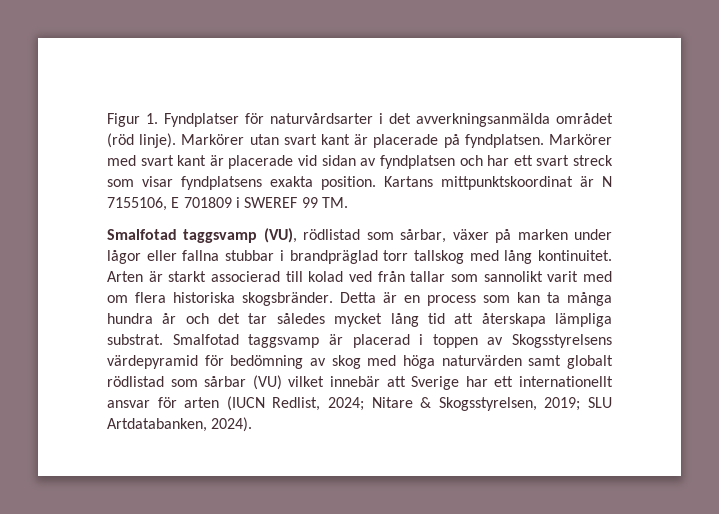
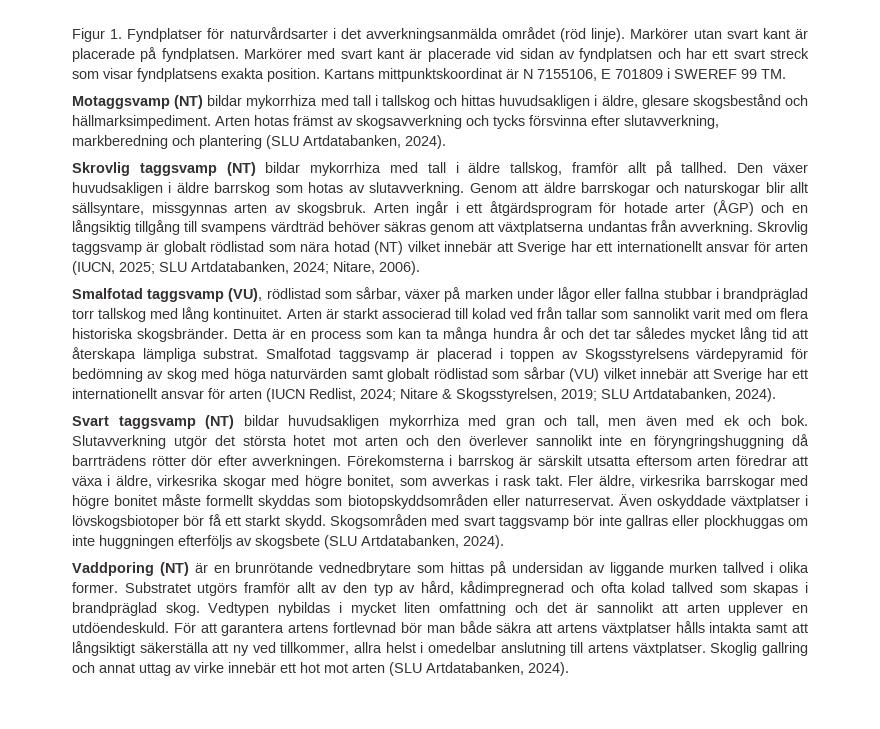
(348, 202) none -> [72,94,808,109] [72,115,719,129] [72,135,446,149] [72,161,808,176] [72,182,808,196] [72,200,808,216] [72,220,809,235] [72,241,809,255] [72,261,420,275] // Motaggsvamp (NT) bildar mykorrhiza med tall i tallskog och hittas huvudsakligen i äldre, glesare skogsbestånd och hällmarksimpediment. Arten hotas främst av skogsavverkning och tycks försvinna efter slutavverkning, markberedning och plantering (SLU Artdatabanken, 2024). // Skrovlig taggsvamp (NT) bildar mykorrhiza med tall i äldre tallskog, framför allt på tallhed. Den växer huvudsakligen i äldre barrskog som hotas av slutavverkning. Genom att äldre barrskogar och naturskogar blir allt sällsyntare, missgynnas arten av skogsbruk. Arten ingår i ett åtgärdsprogram för hotade arter (ÅGP) och en långsiktig tillgång till svampens värdträd behöver säkras genom att växtplatserna undantas från avverkning. Skrovlig taggsvamp är globalt rödlistad som nära hotad (NT) vilket innebär att Sverige har ett internationellt ansvar för arten (IUCN, 2025; SLU Artdatabanken, 2024; Nitare, 2006).
(253, 424) none -> [72,415,808,429] [72,434,809,449] [72,455,808,469] [72,475,809,489] [72,494,809,509] [72,514,809,529] [72,535,504,549] [72,561,810,576] [72,581,808,596] [72,602,809,616] [72,621,808,636] [72,641,808,656] [72,662,569,676] // Svart taggsvamp (NT) bildar huvudsakligen mykorrhiza med gran och tall, men även med ek och bok. Slutavverkning utgör det största hotet mot arten och den överlever sannolikt inte en föryngringshuggning då barrträdens rötter dör efter avverkningen. Förekomsterna i barrskog är särskilt utsatta eftersom arten föredrar att växa i äldre, virkesrika skogar med högre bonitet, som avverkas i rask takt. Fler äldre, virkesrika barrskogar med högre bonitet måste formellt skyddas som biotopskyddsområden eller naturreservat. Även oskyddade växtplatser i lövskogsbiotoper bör få ett starkt skydd. Skogsområden med svart taggsvamp bör inte gallras eller plockhuggas om inte huggningen efterföljs av skogsbete (SLU Artdatabanken, 2024). // Vaddporing (NT) är en brunrötande vednedbrytare som hittas på undersidan av liggande murken tallved i olika former. Substratet utgörs framför allt av den typ av hård, kådimpregnerad och ofta kolad tallved som skapas i brandpräglad skog. Vedtypen nybildas i mycket liten omfattning och det är sannolikt att arten upplever en utdöendeskuld. För att garantera artens fortlevnad bör man både säkra att artens växtplatser hålls intakta samt att långsiktigt säkerställa att ny ved tillkommer, allra helst i omedelbar anslutning till artens växtplatser. Skoglig gallring och annat uttag av virke innebär ett hot mot arten (SLU Artdatabanken, 2024).

